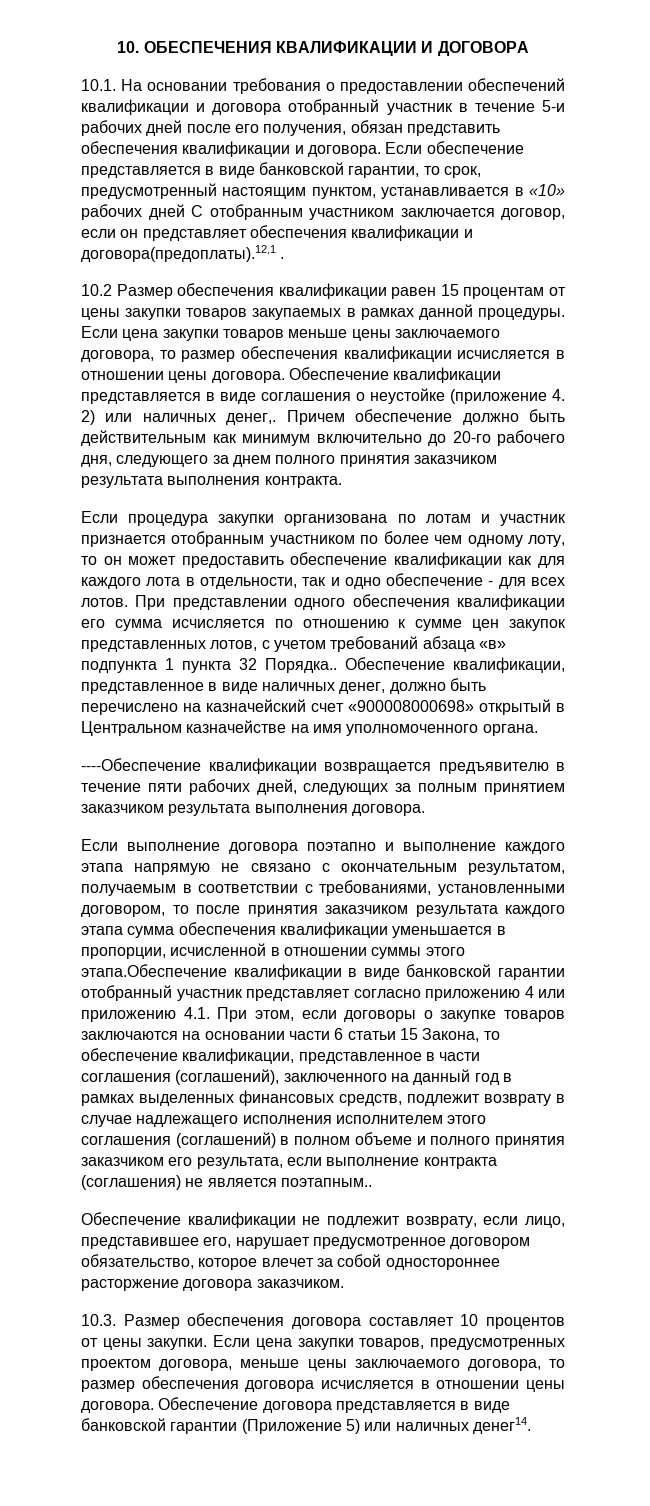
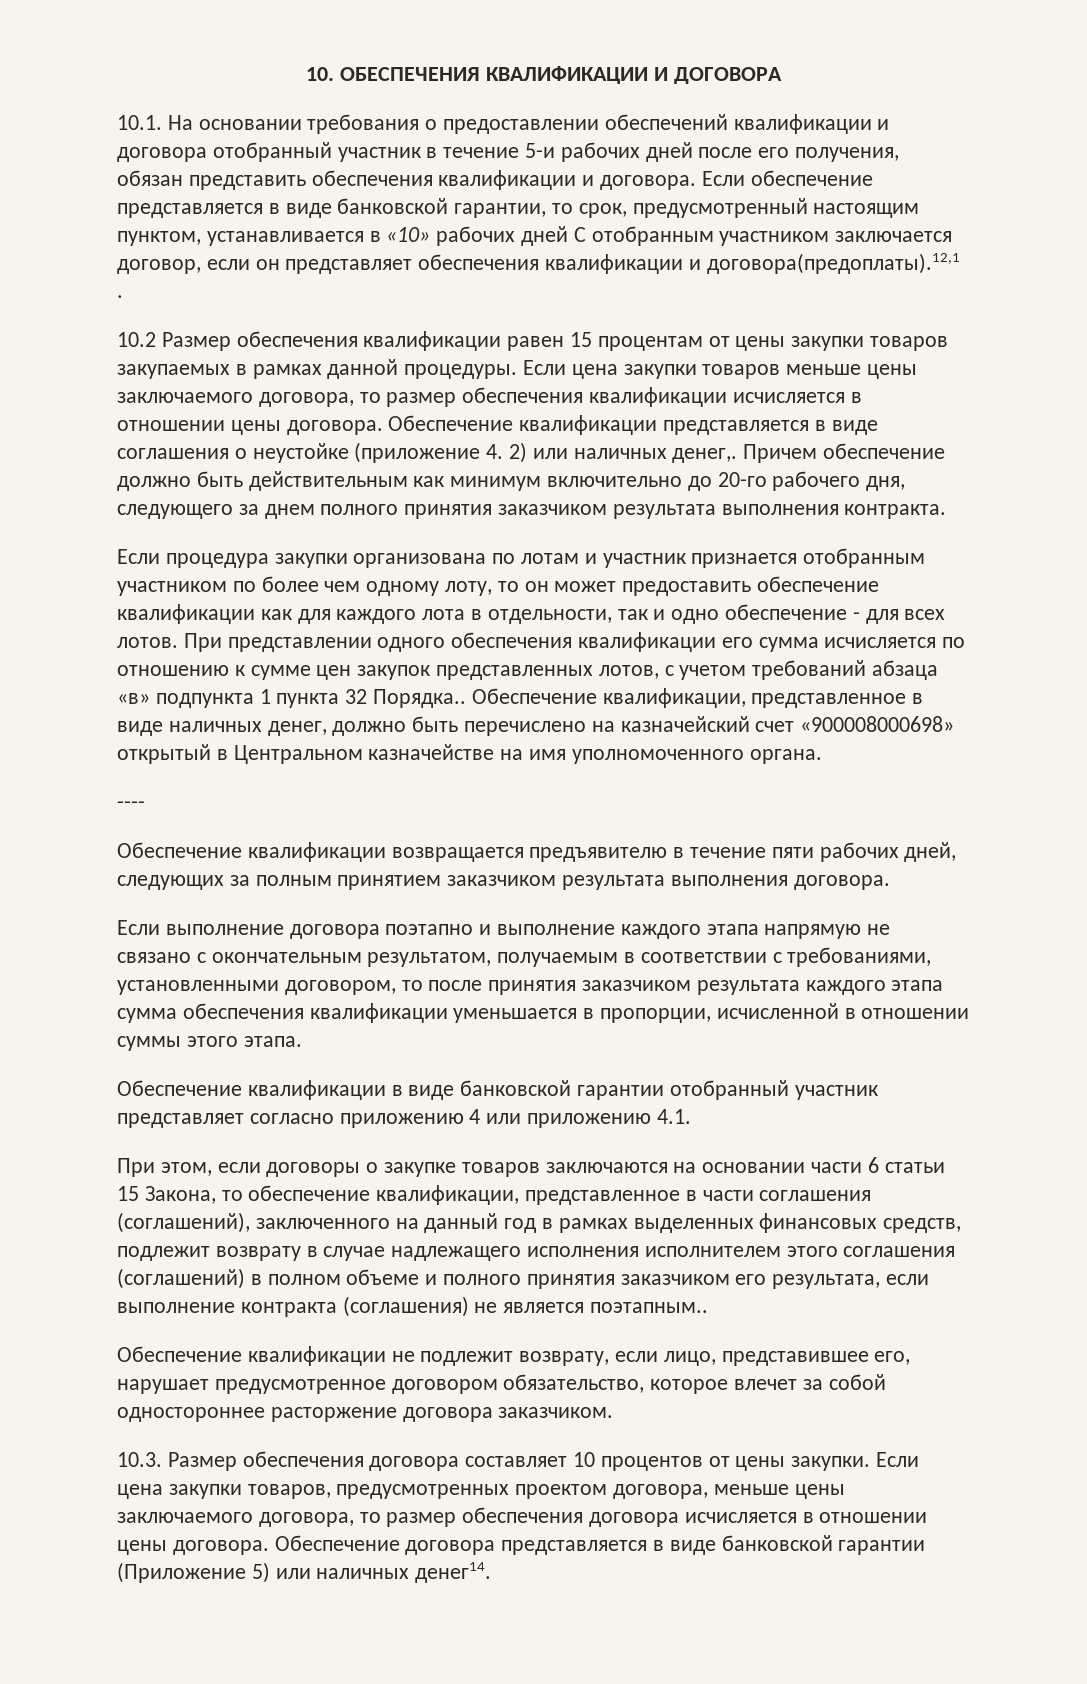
[81,758,201,771] ----Обеспечение -> [117,801,145,809] [117,842,242,858] ---- // Обеспечение
[81,964,227,977] этапа.Обеспечение -> [243,1036,302,1047] [117,1080,242,1096] этапа. // Обеспечение
(210, 1013) none -> (691, 1116) //

